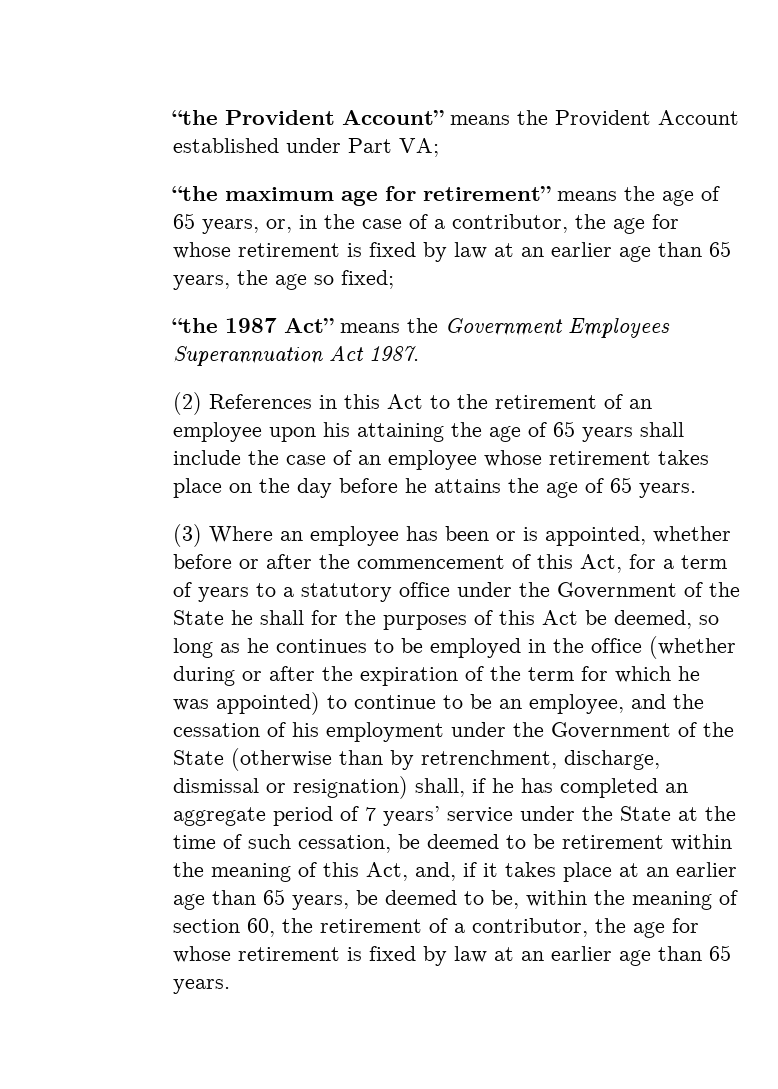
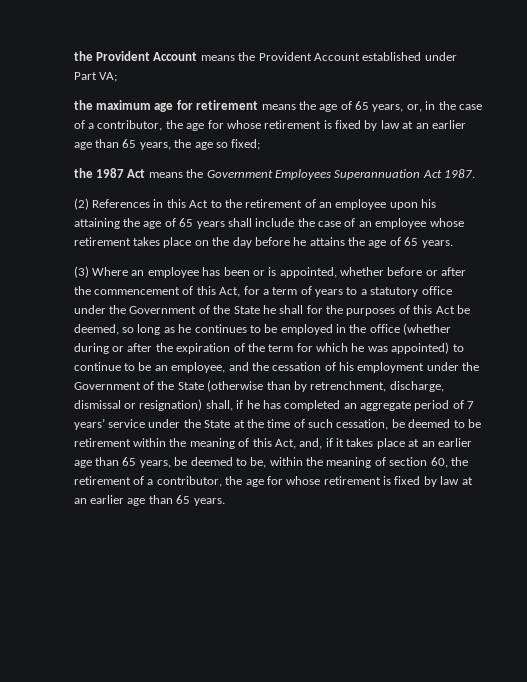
[171,110,444,125] “the Provident Account” -> [73,51,198,61] the Provident Account
[171,186,218,201] “the -> [73,100,93,110] the
[422,186,551,201] retirement” -> [196,100,259,110] retirement
[171,318,334,333] “the 1987 Act” -> [73,168,146,178] the 1987 Act

